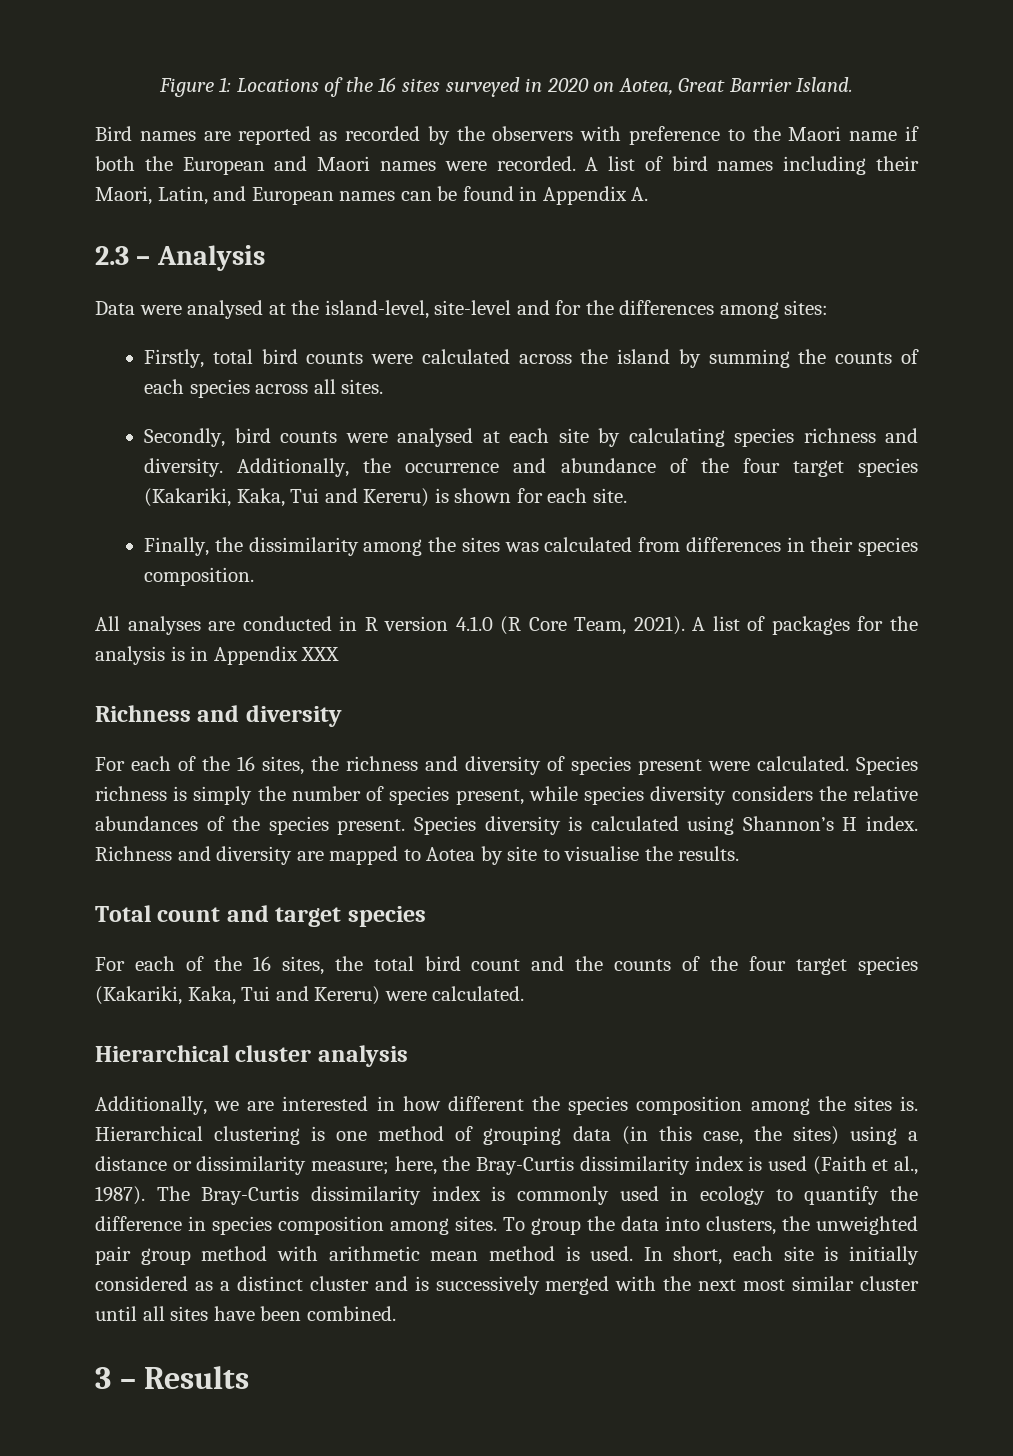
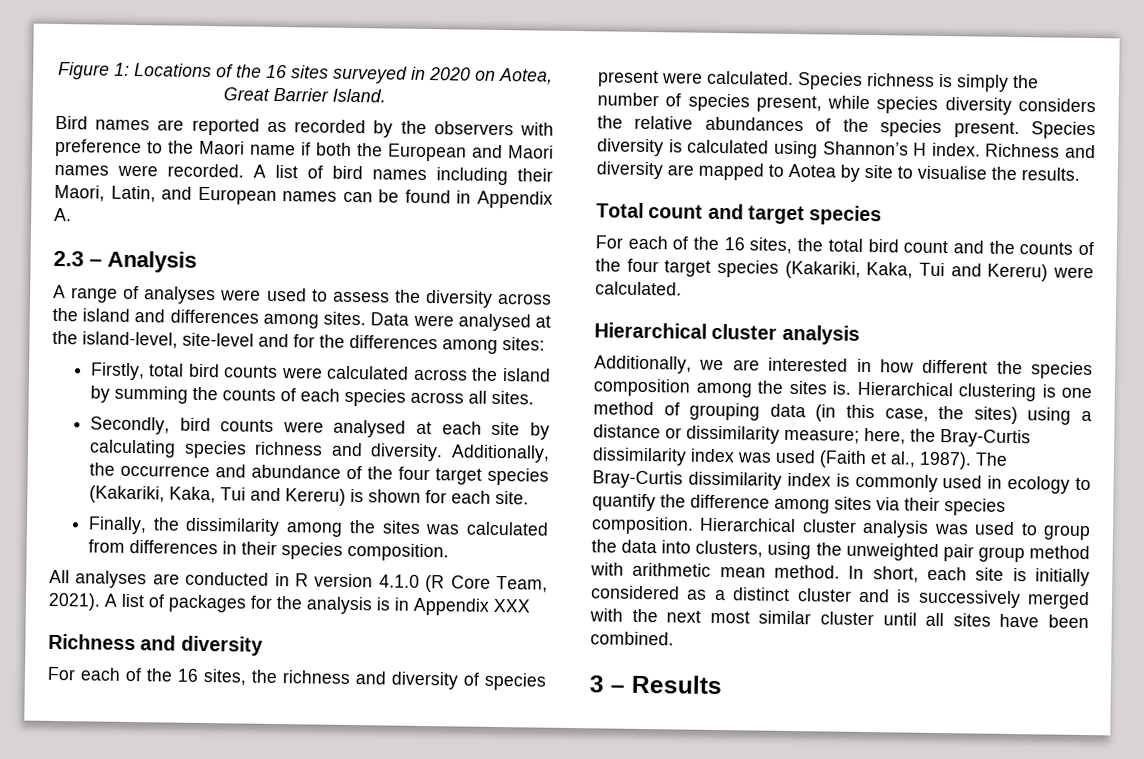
(265, 258) none -> [53,284,552,308] [52,307,367,329] A range of analyses were used to assess the diversity across the island and differences among sites.
[748,1156,763,1171] is -> [737,452,772,463] was
[188,1216,525,1235] in species composition among sites. To -> [774,496,1006,516] [591,516,1038,538] among sites via their species composition. Hierarchical cluster analysis was used to
(776, 1225) none -> [767,541,812,560] using
[488,1246,634,1261] method is used. -> [774,564,840,579] method.

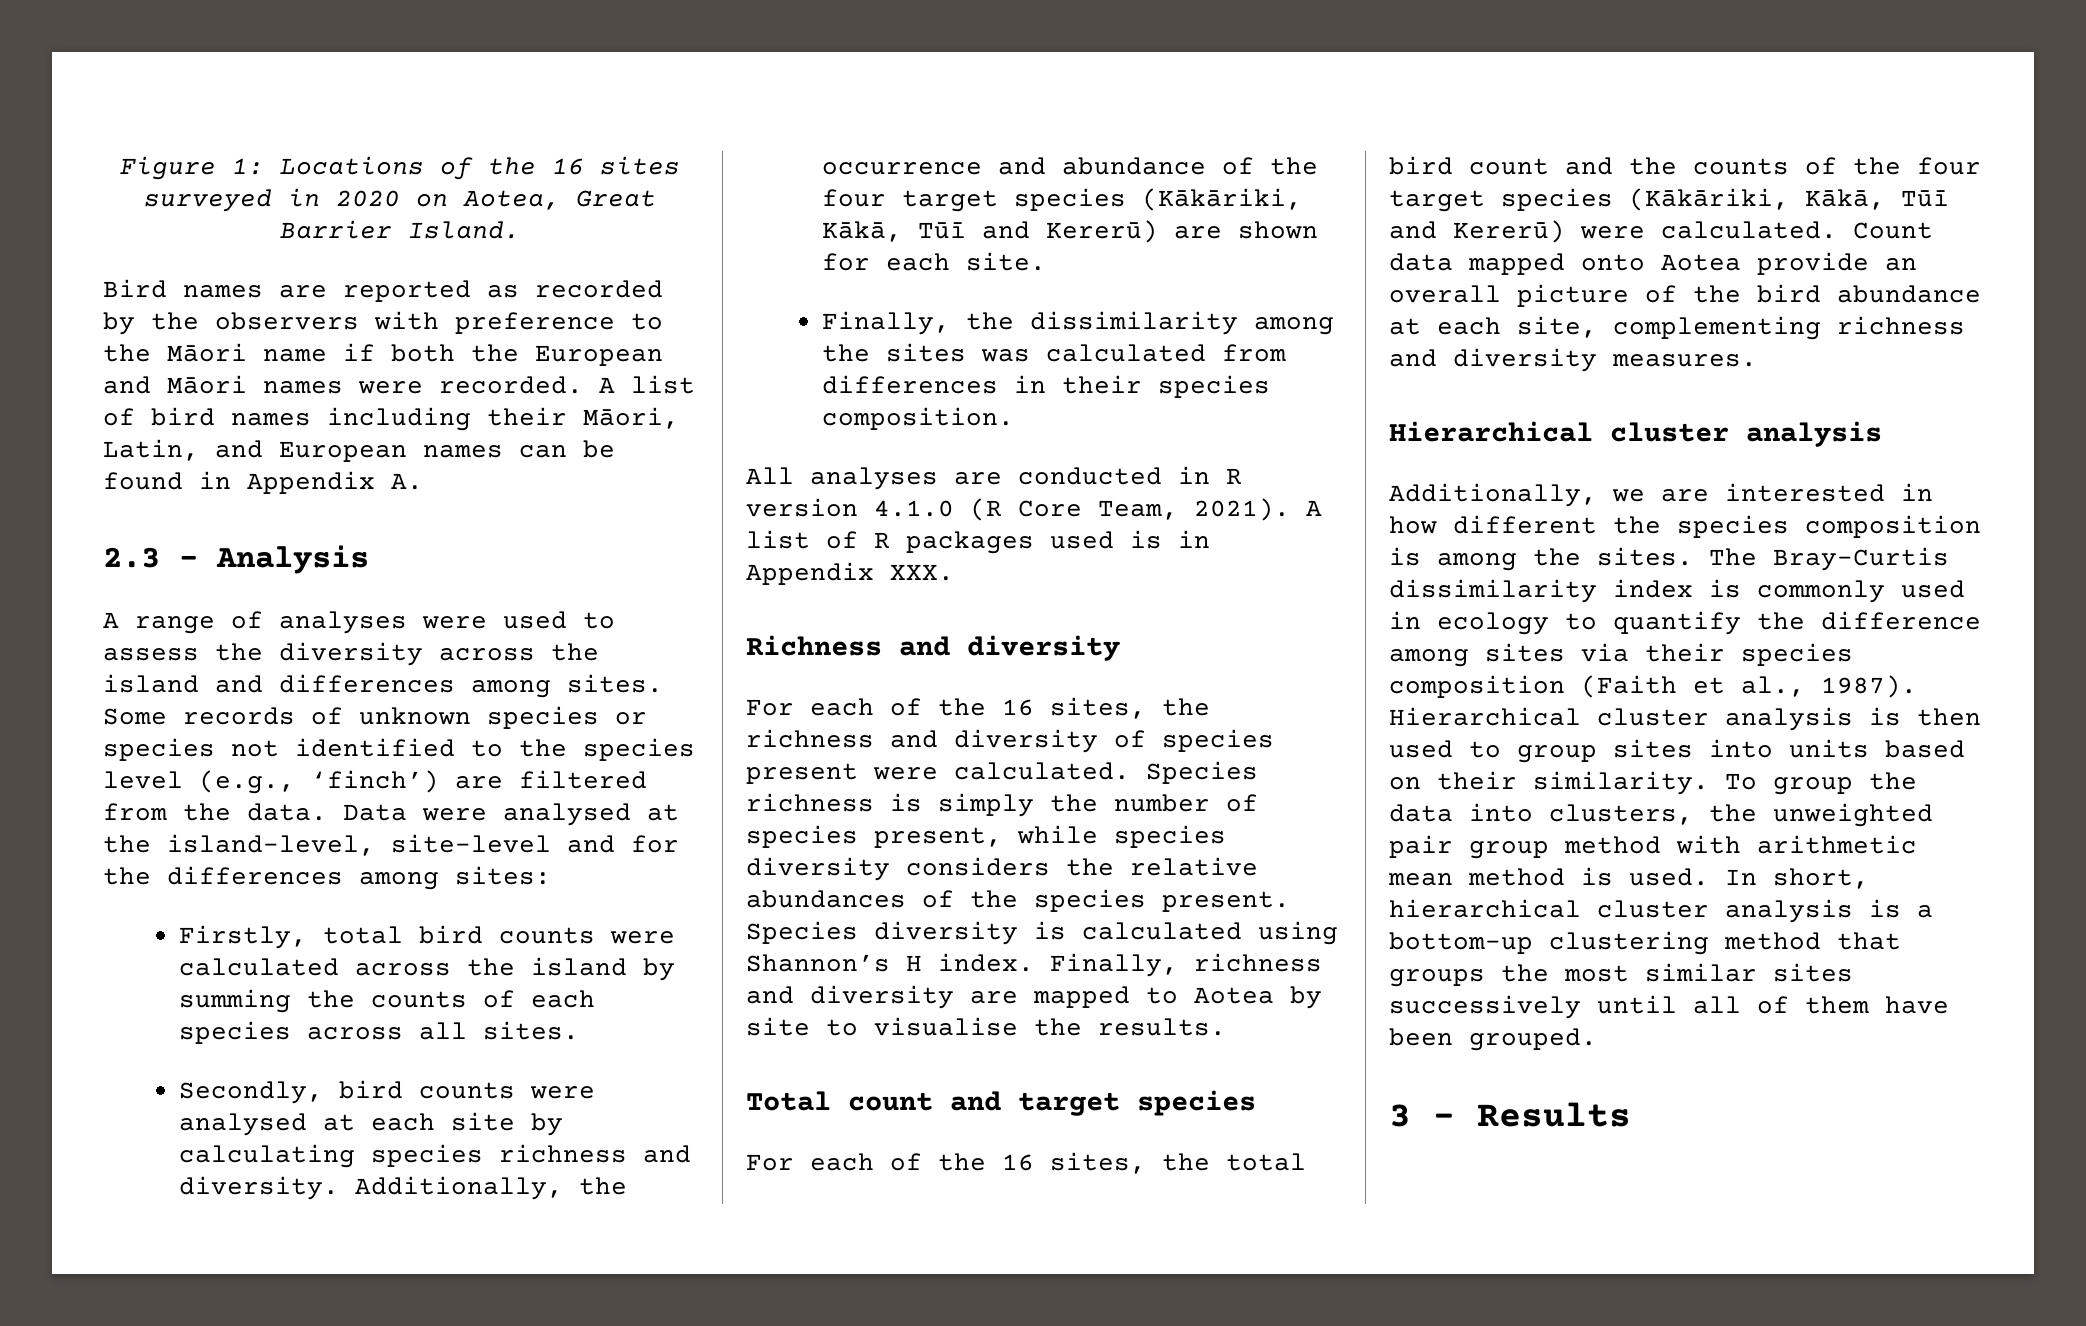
[199,140,245,155] Maori -> [167,343,247,362] Māori
[508,145,554,159] Maori -> [167,375,247,394] Māori
[54,184,105,202] Maori, -> [583,407,679,429] Māori,
(367, 318) none -> [103,706,647,729] [103,738,695,761] [103,770,647,794] [103,803,327,821] Some records of unknown species or species not identified to the species level (e.g., ‘finch’) are filtered from the data.
[88,485,364,506] (Kakariki, Kaka, Tui and Kereru) is -> [1142,188,1303,211] [822,220,1223,243] (Kākāriki, Kākā, Tūī and Kererū) are
[168,594,373,615] packages for the analysis -> [874,531,1114,554] R packages used
[493,598,531,613] XXX -> [890,564,954,581] XXX.
[985,143,1061,158] Richness -> [1050,953,1322,977] Finally, richness
[784,260,1094,282] [595,281,682,296] (Kakariki, Kaka, Tui and Kereru) were calculated. -> [1629,188,1949,211] [1389,220,1933,243] [1389,252,1917,275] [1389,284,1981,307] [1389,316,1965,340] [1389,348,1757,372] (Kākāriki, Kākā, Tūī and Kererū) were calculated. Count data mapped onto Aotea provide an overall picture of the bird abundance at each site, complementing richness and diversity measures.
[695,380,1092,402] [593,401,1092,425] [593,424,1031,448] [592,447,972,470] among the sites is. Hierarchical clustering is one method of grouping data (in this case, the sites) using a distance or dissimilarity measure; here, the Bray-Curtis dissimilarity index was used (Faith et al., 1987). -> [1389,547,1693,571] is among the sites.
[591,516,969,538] composition. Hierarchical cluster analysis was -> [1389,675,1917,698] [1389,707,1981,731] composition (Faith et al., 1987). Hierarchical cluster analysis is then
(1091, 532) none -> [1613,739,1965,758] [1389,771,1853,795] sites into units based on their similarity. To group
[767,541,812,560] using -> (1693, 814) none
[774,564,1090,587] [591,585,1090,610] [589,608,991,627] method. In short, each site is initially considered as a distinct cluster and is successively merged with the next most similar cluster until all sites -> [1468,867,1869,889] [1389,899,1933,923] [1389,931,1901,955] [1389,963,1853,987] [1389,995,1869,1019] method is used. In short, hierarchical cluster analysis is a bottom-up clustering method that groups the most similar sites successively until all of them
[590,631,674,646] combined. -> [1469,1028,1597,1051] grouped.

